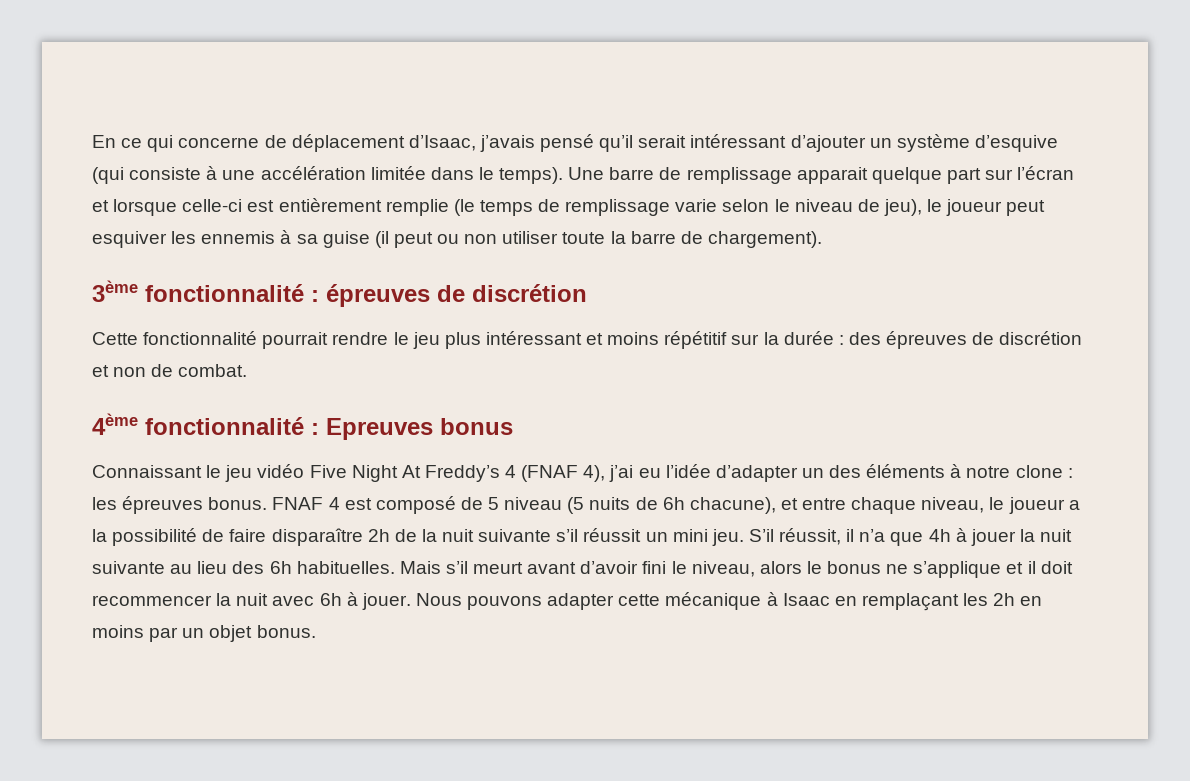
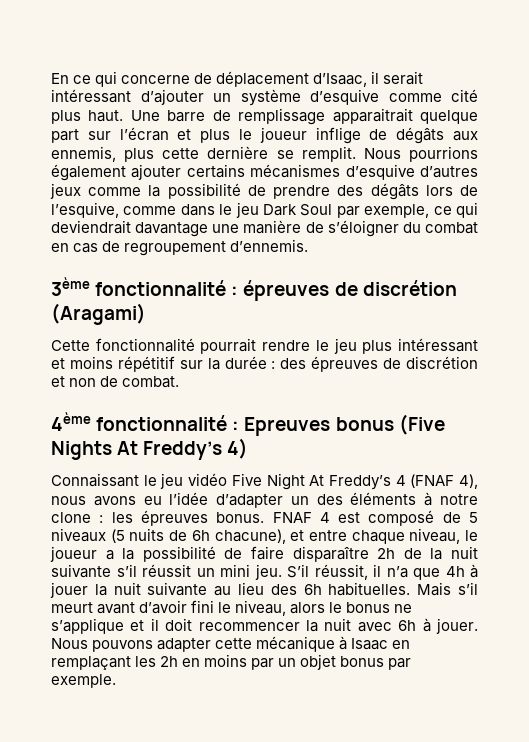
[479,134,634,152] j’avais pensé qu’il -> [371,71,380,84] il
[92,166,564,184] (qui consiste à une accélération limitée dans le temps). -> [388,89,478,102] [51,110,124,124] comme cité plus haut.
[796,167,868,184] apparait -> [332,108,413,124] apparaitrait
[113,198,1046,216] [92,230,822,248] lorsque celle-ci est entièrement remplie (le temps de remplissage varie selon le niveau de jeu), le joueur peut esquiver les ennemis à sa guise (il peut ou non utiliser toute la barre de chargement). -> [200,127,479,144] [51,146,479,162] [51,164,478,181] [50,183,479,200] [51,202,478,218] [51,220,479,237] [51,239,309,256] plus le joueur inflige de dégâts aux ennemis, plus cette dernière se remplit. Nous pourrions également ajouter certains mécanismes d’esquive d’autres jeux comme la possibilité de prendre des dégâts lors de l’esquive, comme dans le jeu Dark Soul par exemple, ce qui deviendrait davantage une manière de s’éloigner du combat en cas de regroupement d’ennemis.
(587, 293) none -> [51,303,146,325] (Aragami)
(513, 426) none -> [398,414,445,435] [51,438,249,460] (Five Nights At Freddy’s 4)
[609,465,634,482] j’ai -> [51,496,136,506] nous avons
[504,497,563,510] niveau -> [51,528,106,542] niveaux
[256,625,316,638] bonus. -> [340,656,412,670] [51,674,116,688] bonus par exemple.

